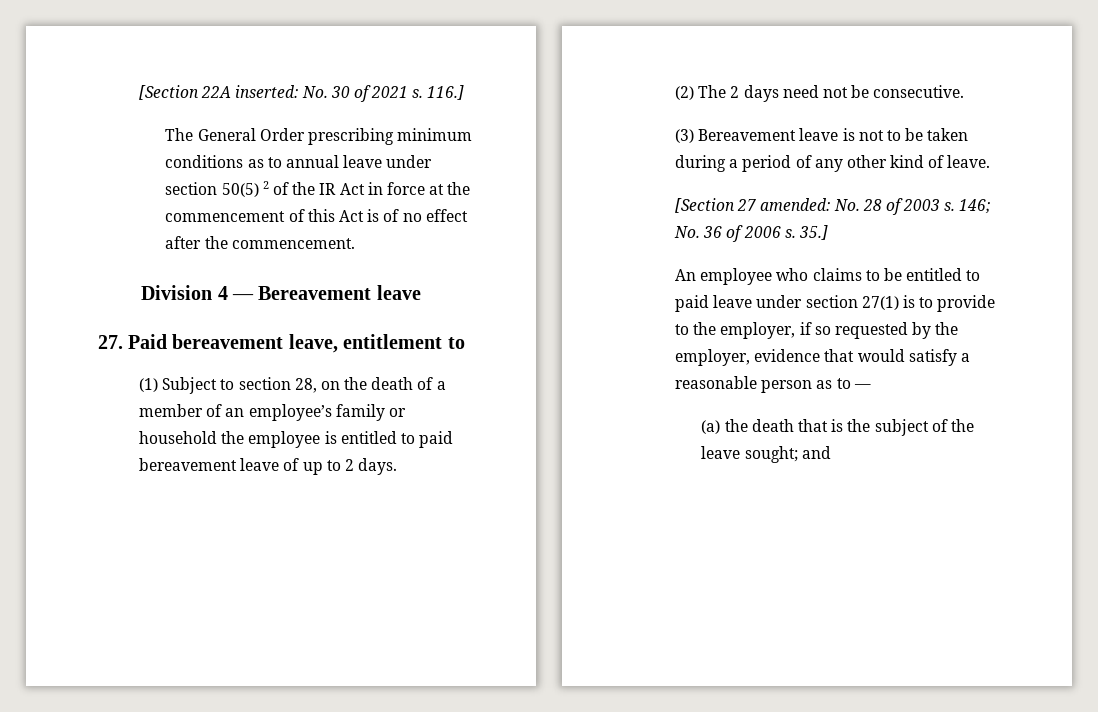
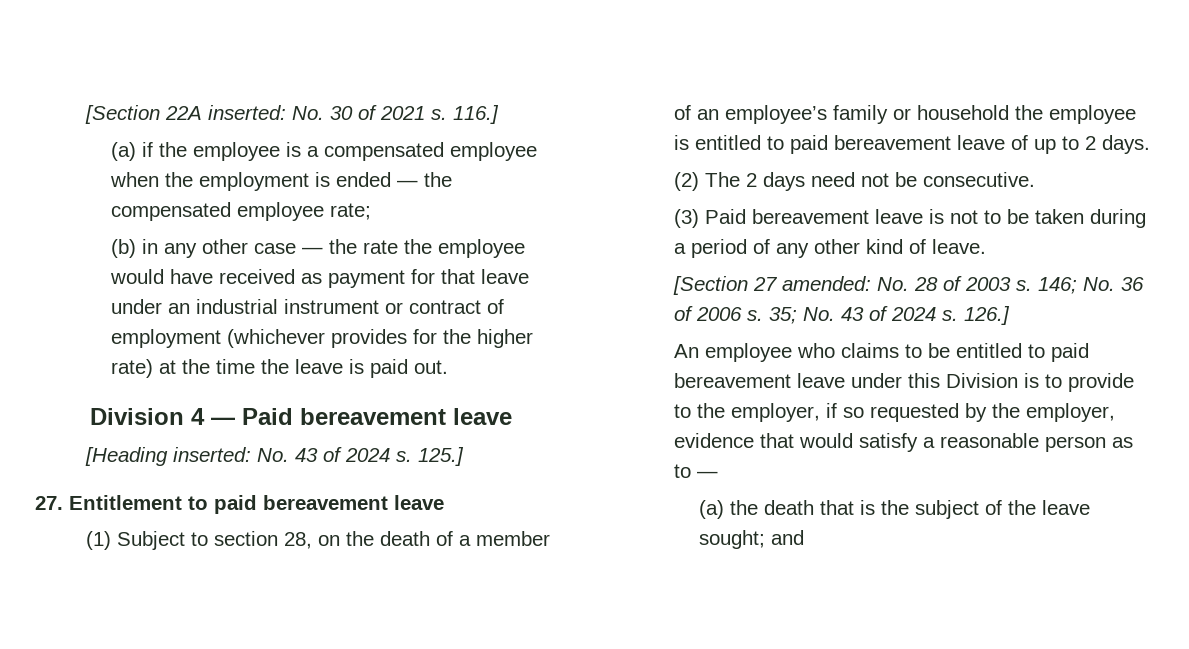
[165,128,473,145] [165,155,433,168] [165,181,471,197] [165,209,468,222] [165,236,355,249] The General Order prescribing minimum conditions as to annual leave under section 50(5) 2 of the IR Act in force at the commencement of this Act is of no effect after the commencement. -> [110,142,537,161] [109,172,452,191] [110,202,371,221] [110,239,525,258] [109,269,529,288] [110,299,504,314] [110,329,533,348] [110,359,448,378] (a) if the employee is a compensated employee when the employment is ended — the compensated employee rate; // (b) in any other case — the rate the employee would have received as payment for that leave under an industrial instrument or contract of employment (whichever provides for the higher rate) at the time the leave is paid out.
[258,285,421,300] [97,334,465,353] Bereavement leave // 27. Paid bereavement leave, entitlement to -> [241,408,512,425] [84,447,464,466] [35,495,444,514] Paid bereavement leave // [Heading inserted: No. 43 of 2024 s. 125.] // 27. Entitlement to paid bereavement leave
[698,129,797,141] Bereavement -> [704,209,869,224] Paid bereavement
[798,225,828,240] 35.] -> [768,306,1010,325] 35; No. 43 of 2024 s. 126.]
[713,295,899,310] leave under section 27(1) -> [673,373,1018,388] bereavement leave under this Division

